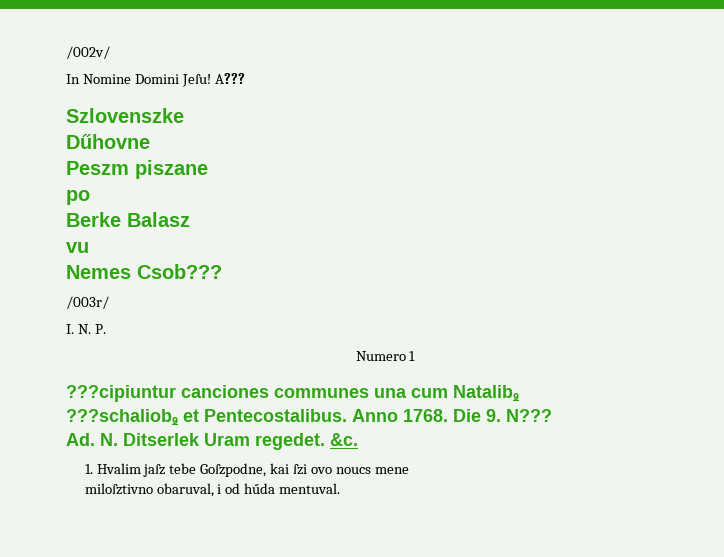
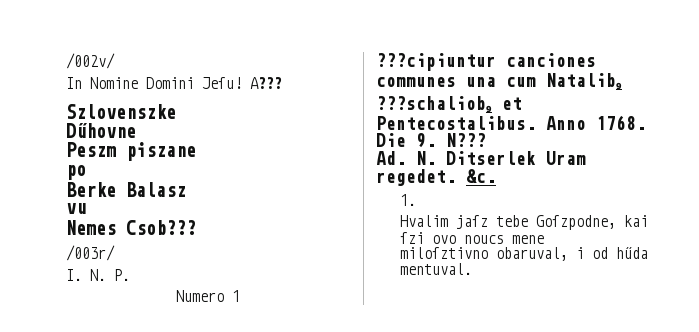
(93, 469) none -> (417, 200) //

